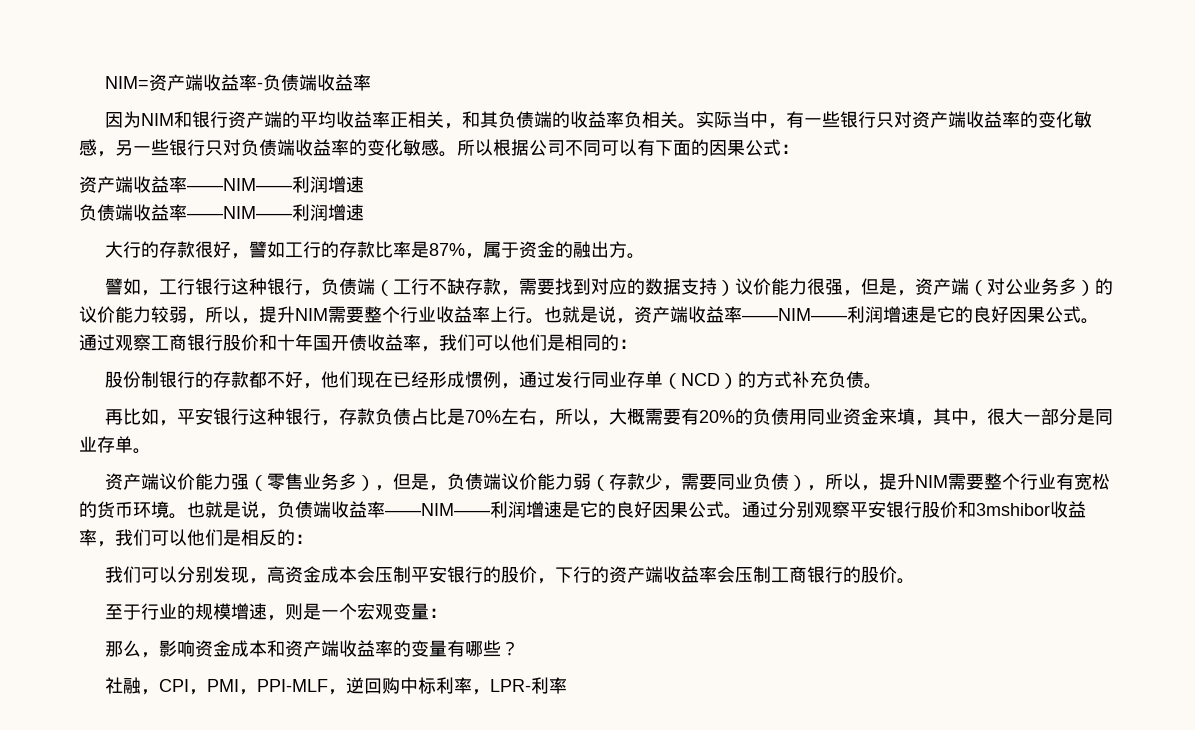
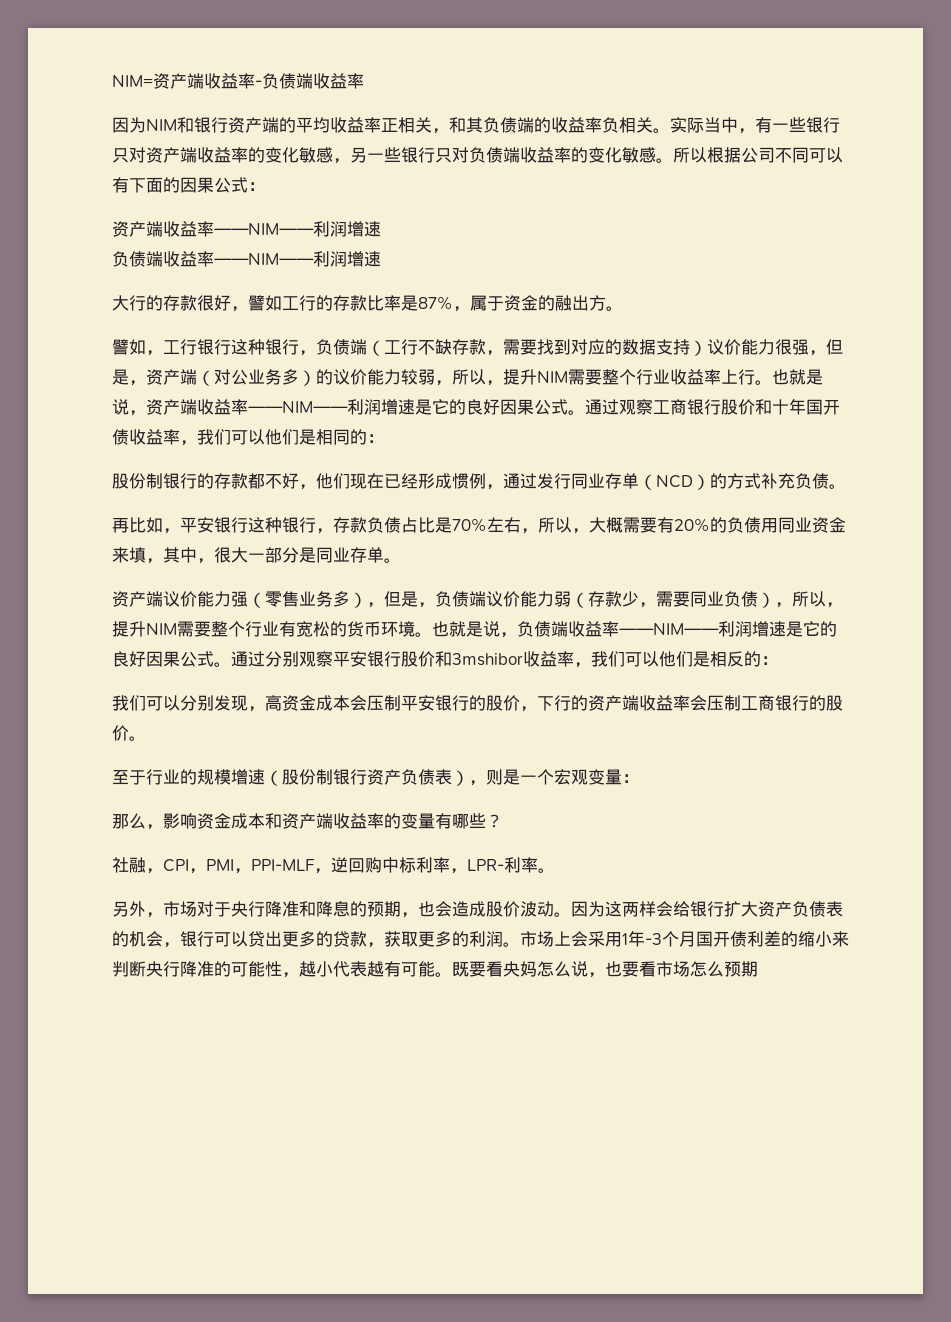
(268, 611) none -> [265,769,469,786] （股份制银行资产负债表）
(568, 685) none -> [538,868,555,873] [112,901,843,918] [112,930,849,948] [112,961,758,978] 。 // 另外，市场对于央行降准和降息的预期，也会造成股价波动。因为这两样会给银行扩大资产负债表的机会，银行可以贷出更多的贷款，获取更多的利润。市场上会采用1年-3个月国开债利差的缩小来判断央行降准的可能性，越小代表越有可能。既要看央妈怎么说，也要看市场怎么预期

